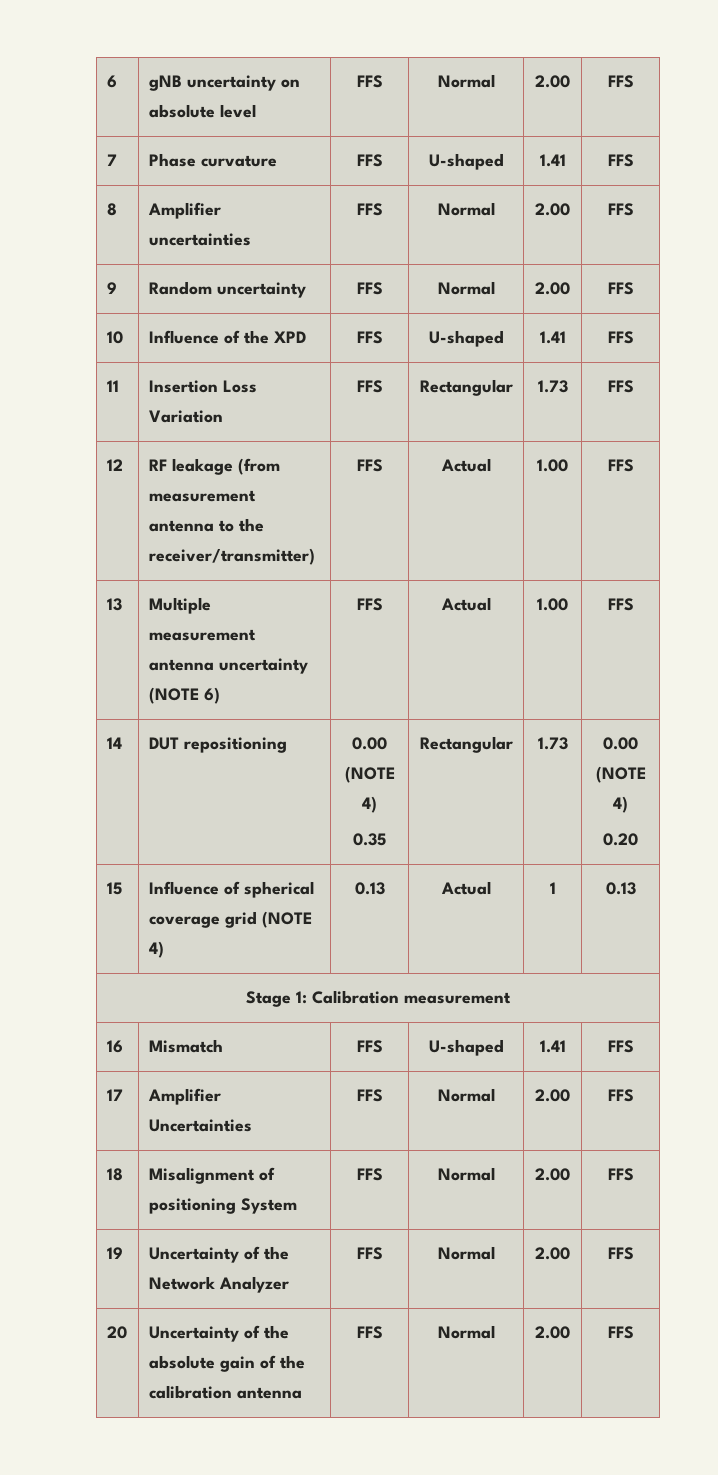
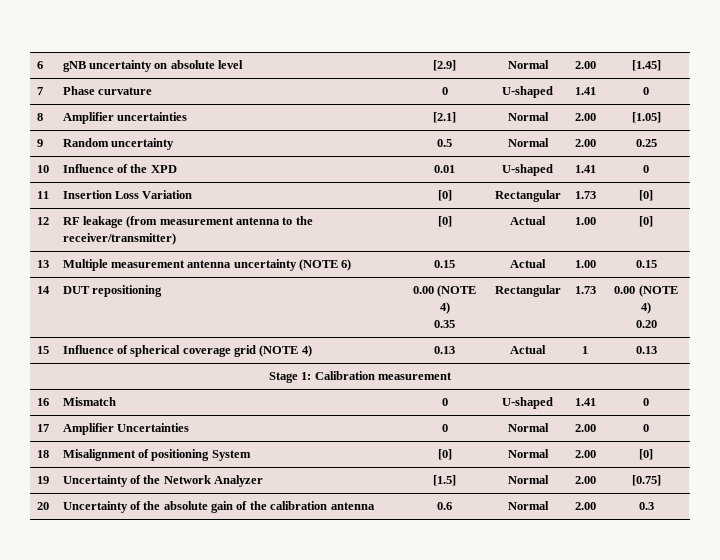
[356,75,383,88] [437,74,495,88] [535,75,570,88] [607,75,634,88] FFS | Normal | 2.00 | FFS -> [433,60,456,71] [507,60,549,69] [574,61,596,69] [631,60,661,71] [2.9] | Normal | 2.00 | [1.45]
[356,154,383,167] [428,153,504,170] [539,154,566,167] [607,154,634,167] FFS | U-shaped | 1.41 | FFS -> [441,87,448,95] [502,86,553,98] [574,87,596,95] [643,87,649,95] 0 | U-shaped | 1.41 | 0
[356,203,383,216] [437,202,495,216] [535,203,570,216] [607,203,634,216] FFS | Normal | 2.00 | FFS -> [433,112,456,123] [507,112,549,121] [574,113,596,121] [631,112,661,123] [2.1] | Normal | 2.00 | [1.05]
[356,282,383,295] [437,281,495,295] [535,282,570,295] [607,282,634,295] FFS | Normal | 2.00 | FFS -> [437,139,452,147] [507,138,549,147] [574,139,596,147] [635,139,657,147] 0.5 | Normal | 2.00 | 0.25
[356,331,383,344] [428,330,504,347] [539,331,566,344] [607,331,634,344] FFS | U-shaped | 1.41 | FFS -> [434,165,455,173] [502,164,553,176] [574,165,596,173] [643,165,649,173] 0.01 | U-shaped | 1.41 | 0
[356,380,383,393] [419,379,513,396] [537,380,568,393] [607,380,634,393] FFS | Rectangular | 1.73 | FFS -> [437,190,452,201] [494,190,561,202] [574,191,596,199] [639,190,653,201] [0] | Rectangular | 1.73 | [0]
[356,459,383,472] [440,458,491,472] [537,459,568,472] [607,459,634,472] FFS | Actual | 1.00 | FFS -> [437,216,452,227] [510,216,546,225] [574,217,596,225] [639,216,653,227] [0] | Actual | 1.00 | [0]
[356,598,383,611] [440,597,491,611] [537,598,568,611] [607,598,634,611] FFS | Actual | 1.00 | FFS -> [434,260,455,268] [510,259,546,268] [574,260,596,268] [635,260,657,268] 0.15 | Actual | 1.00 | 0.15
[356,1040,383,1053] [428,1039,504,1056] [539,1040,566,1053] [607,1040,634,1053] FFS | U-shaped | 1.41 | FFS -> [441,398,448,406] [502,397,553,409] [574,398,596,406] [643,398,649,406] 0 | U-shaped | 1.41 | 0
[356,1089,383,1102] [437,1088,495,1102] [535,1089,570,1102] [607,1089,634,1102] FFS | Normal | 2.00 | FFS -> [441,424,448,432] [507,423,549,432] [574,424,596,432] [643,424,649,432] 0 | Normal | 2.00 | 0
[356,1168,383,1181] [437,1167,495,1181] [535,1168,570,1181] [607,1168,634,1181] FFS | Normal | 2.00 | FFS -> [437,449,452,460] [507,449,549,458] [574,450,596,458] [639,449,653,460] [0] | Normal | 2.00 | [0]
[356,1247,383,1260] [437,1246,495,1260] [535,1247,570,1260] [607,1247,634,1260] FFS | Normal | 2.00 | FFS -> [433,475,456,486] [507,475,549,484] [574,476,596,484] [631,475,661,486] [1.5] | Normal | 2.00 | [0.75]
[356,1326,383,1339] [437,1325,495,1339] [535,1326,570,1339] [607,1326,634,1339] FFS | Normal | 2.00 | FFS -> [437,502,452,510] [507,501,549,510] [574,502,596,510] [638,502,654,510] 0.6 | Normal | 2.00 | 0.3

